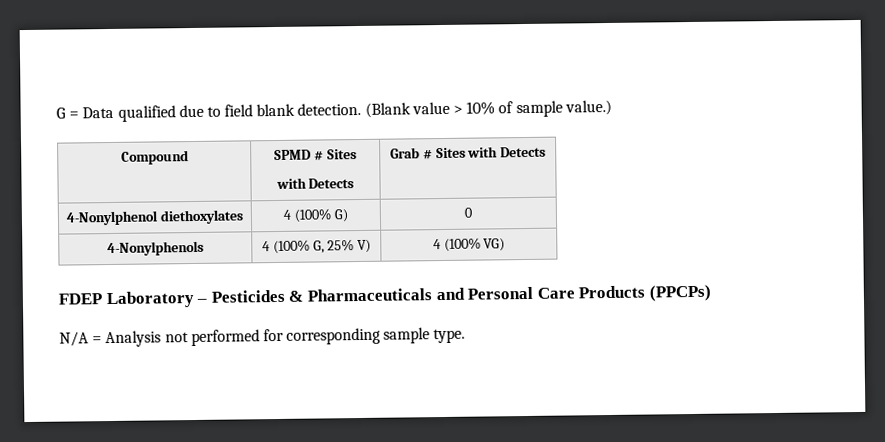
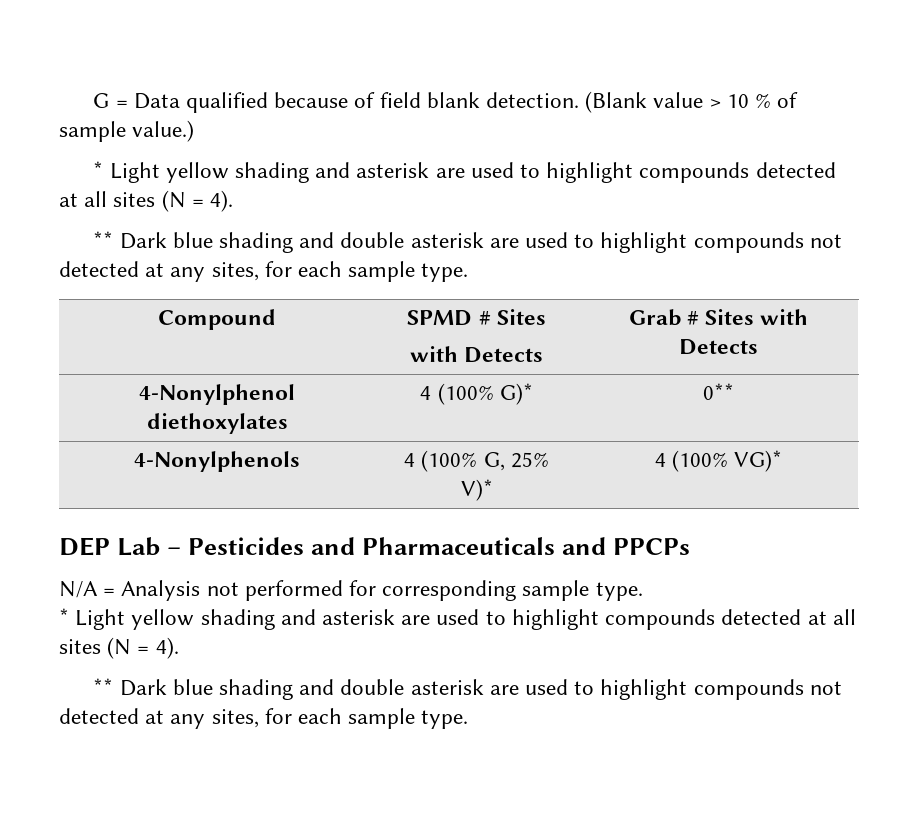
[178,104,221,118] due to -> [274,92,376,108] because of
[466,101,496,115] 10% -> [726,93,772,108] 10 %
(612, 107) none -> [93,161,836,183] [59,190,234,212] [93,231,842,253] [59,261,469,282] // * Light yellow shading and asterisk are used to highlight compounds detected at all sites (N = 4). // ** Dark blue shading and double asterisk are used to highlight compounds not detected at any sites, for each sample type.
[333,209,349,223] [464,207,472,218] G) | 0 -> [499,383,533,405] [703,383,734,400] G)* | 0**
[357,239,372,254] [432,237,506,252] [58,290,195,309] V) | 4 (100% VG) // FDEP Laboratory -> [460,479,493,501] [654,450,783,472] [59,537,161,556] V)* | 4 (100% VG)* // DEP Lab
[288,290,304,302] & -> [311,537,356,555] and
[467,284,711,302] Personal Care Products (PPCPs) -> [613,538,691,555] PPCPs
(466, 336) none -> [59,608,856,630] [59,637,179,659] [93,678,842,700] [59,708,469,729] // * Light yellow shading and asterisk are used to highlight compounds detected at all sites (N = 4). // ** Dark blue shading and double asterisk are used to highlight compounds not detected at any sites, for each sample type.

